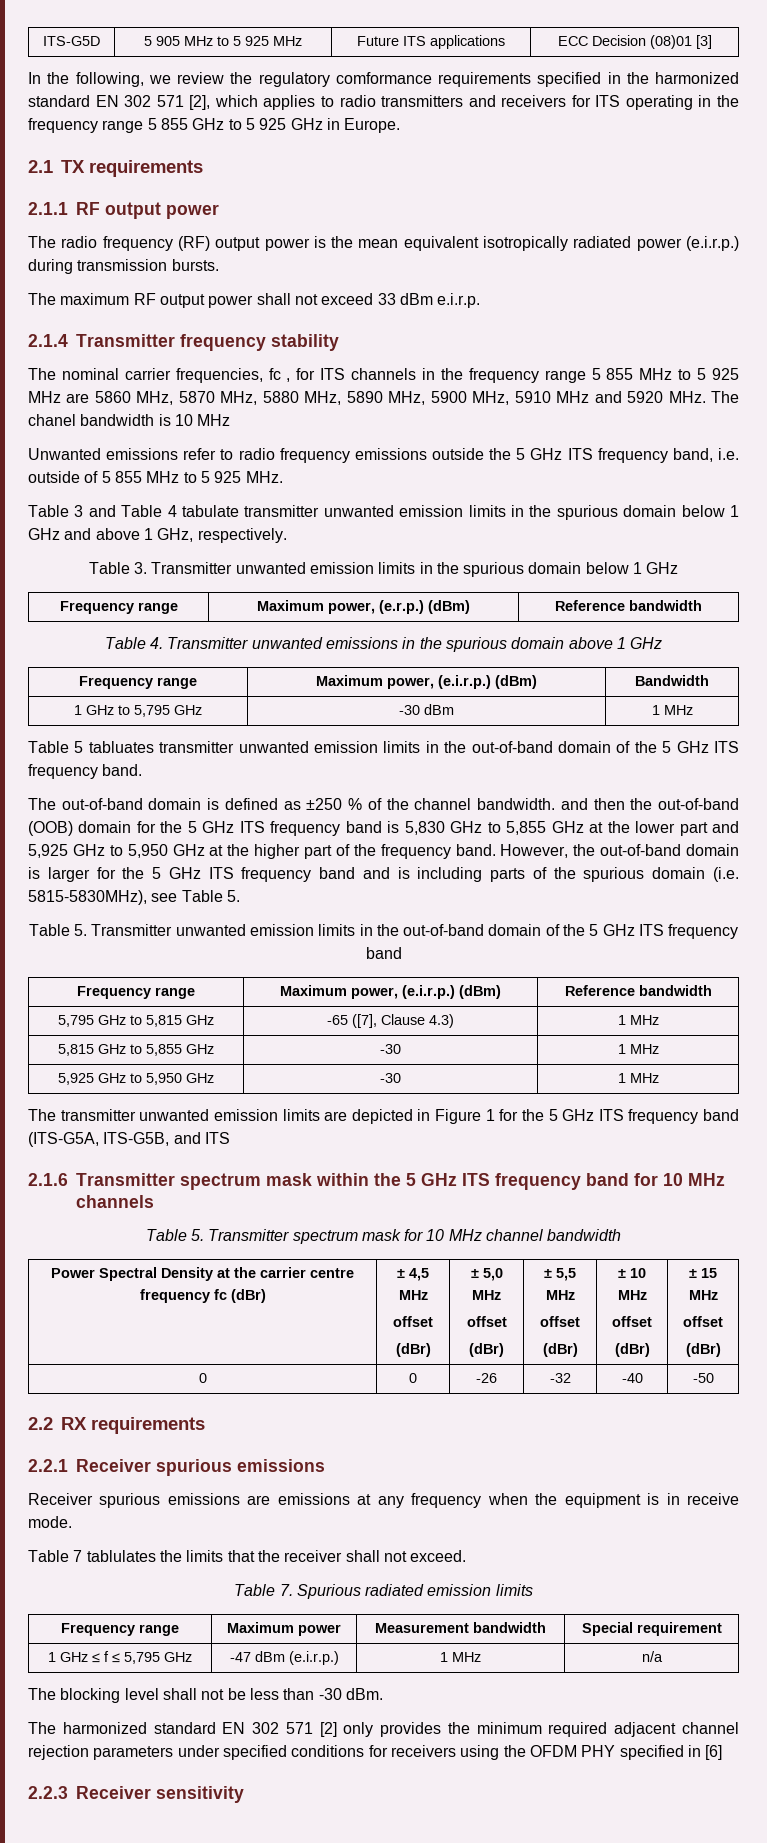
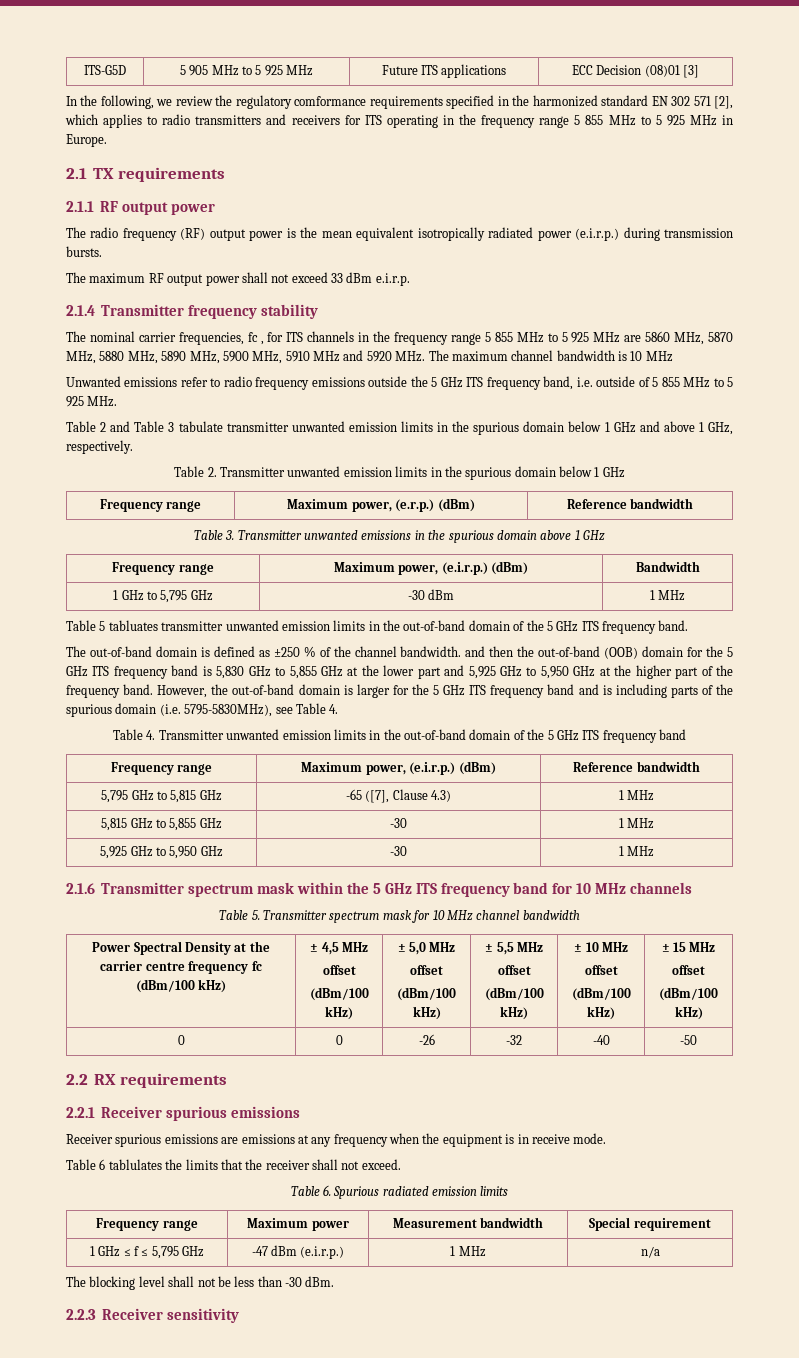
[192,118,323,130] GHz to 5 925 GHz -> [608,115,717,126] MHz to 5 925 MHz
[28,414,76,426] chanel -> [451,350,554,361] maximum channel
[74,505,84,517] 3 -> [100,422,107,432] 2
[167,505,177,517] 4 -> [168,422,175,432] 3
[133,562,147,574] 3. -> [207,467,217,477] 2.
[150,637,164,649] 4. -> [225,530,235,540] 3.
[28,890,147,905] 5815-5830MHz), -> [184,704,273,717] 5795-5830MHz),
[226,890,240,902] [28,924,87,936] 5. // Table 5. -> [329,704,339,714] [113,729,156,740] 4. // Table 4.
[28,1109,739,1124] [28,1132,230,1147] // The transmitter unwanted emission limits are depicted in Figure 1 for the 5 GHz ITS frequency band (ITS-G5A, ITS-G5B, and ITS -> (655, 851) none
[230,1289,266,1303] (dBr) -> [135,979,227,993] (dBm/100 kHz)
[395,1343,431,1357] (dBr) -> [309,987,369,1001] [325,1006,353,1020] (dBm/100 kHz)
[469,1343,504,1357] (dBr) -> [397,987,456,1001] [412,1006,441,1020] (dBm/100 kHz)
[542,1343,578,1357] (dBr) -> [484,987,544,1001] [500,1006,528,1020] (dBm/100 kHz)
[614,1343,650,1357] (dBr) -> [571,987,631,1001] [587,1006,615,1020] (dBm/100 kHz)
[685,1343,721,1357] (dBr) -> [659,987,718,1001] [674,1006,703,1020] (dBm/100 kHz)
[73,1550,83,1562] 7 -> [99,1159,106,1170] 6
[279,1584,293,1596] 7. -> [322,1185,331,1196] 6.
[28,1722,739,1737] [28,1745,723,1760] // The harmonized standard EN 302 571 [2] only provides the minimum required adjacent channel rejection parameters under specified conditions for receivers using the OFDM PHY specified in [6] -> (335, 1281) none

